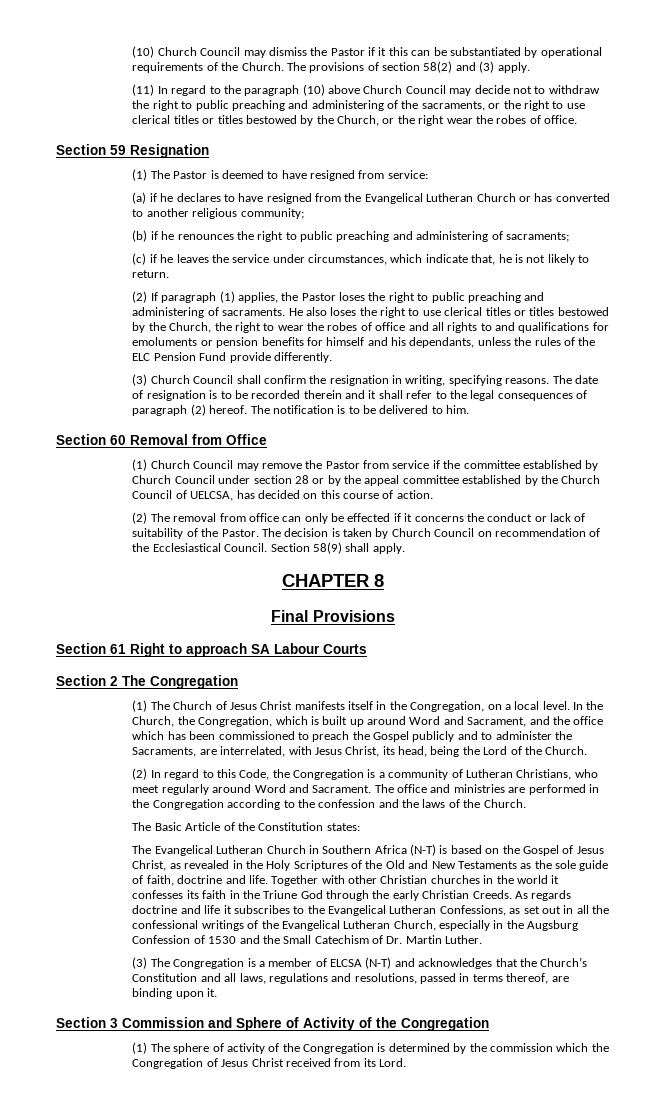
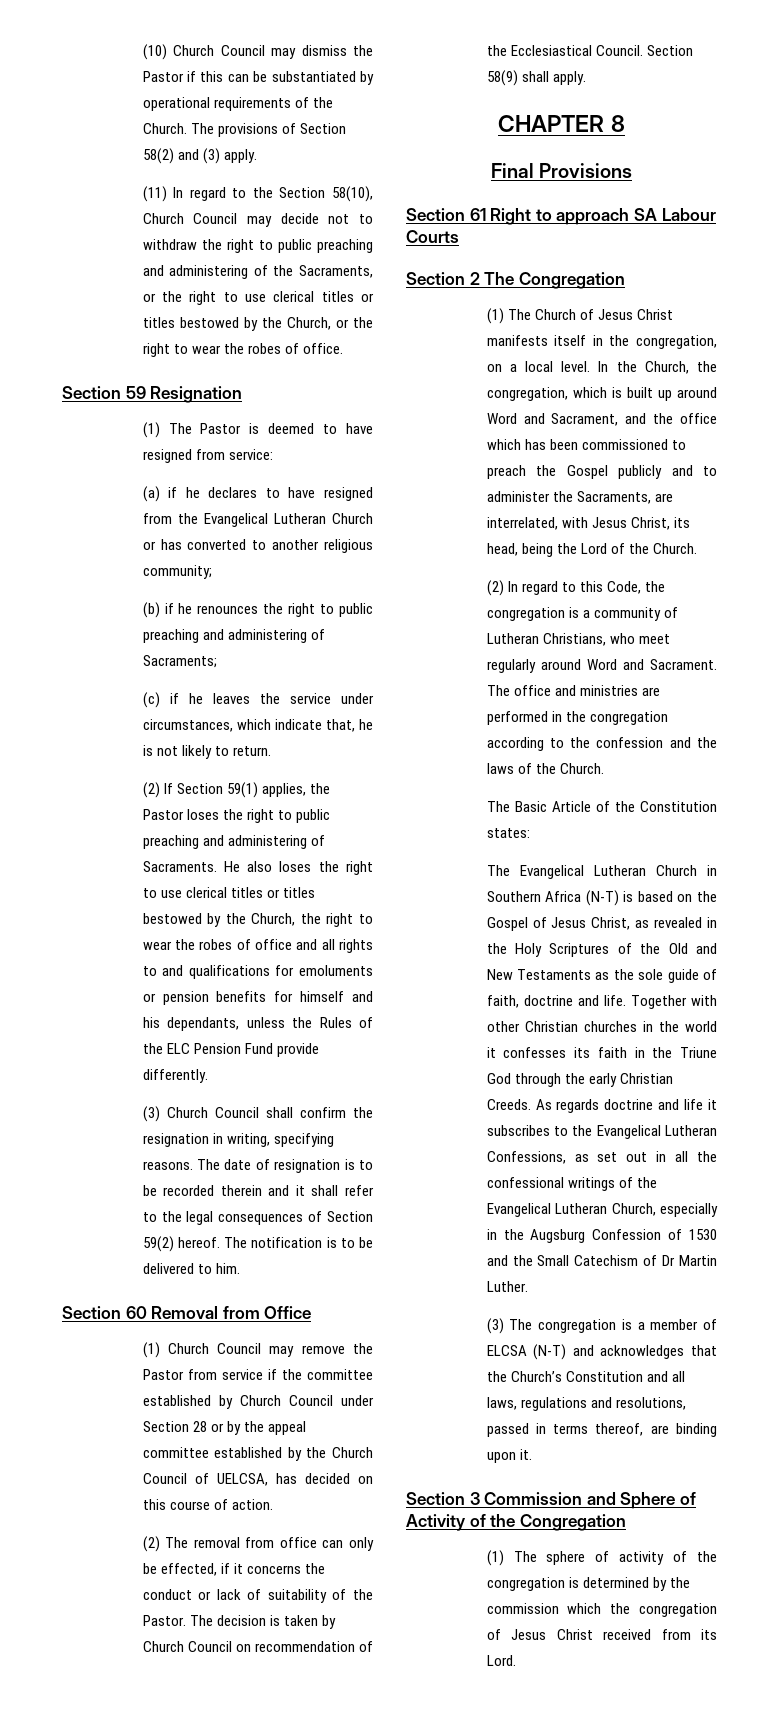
[378,47,387,56] it -> (197, 76) none
[382,62,421,71] section -> [299,123,346,134] Section
[244,84,361,96] paragraph (10) above -> [279,186,374,202] Section 58(10),
[421,101,485,111] sacraments, -> [299,265,373,278] Sacraments,
(445, 120) none -> [173,344,188,354] to
[505,232,569,242] sacraments; -> [142,655,217,668] Sacraments;
[161,291,235,303] paragraph (1) -> [176,782,258,798] Section 59(1)
[222,308,286,316] sacraments. -> [142,861,217,872] Sacraments.
[534,337,561,346] rules -> [319,1017,352,1028] Rules
[132,404,206,416] paragraph (2) -> [326,1211,373,1222] [142,1236,174,1252] Section 59(2)
[253,475,292,484] section -> [142,1421,189,1432] Section
[347,513,391,522] effected -> [160,1563,217,1576] effected,
[410,701,485,712] Congregation, -> [636,335,717,349] congregation,
[198,716,273,727] Congregation, -> [486,387,568,401] congregation,
[293,769,365,780] Congregation -> [486,607,565,621] congregation
[152,799,224,810] Congregation -> [589,711,668,725] congregation
[386,936,403,944] Dr. -> [662,1255,676,1266] Dr
[173,958,245,969] Congregation -> [538,1319,617,1333] congregation
[303,1043,375,1054] Congregation -> [486,1577,565,1591] congregation
[132,1058,204,1069] Congregation -> [639,1603,717,1617] congregation

